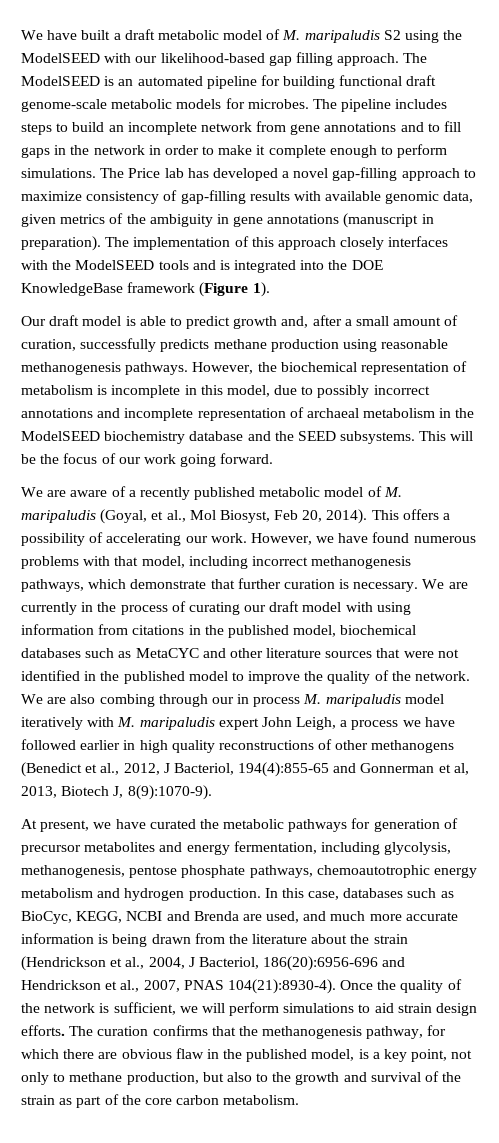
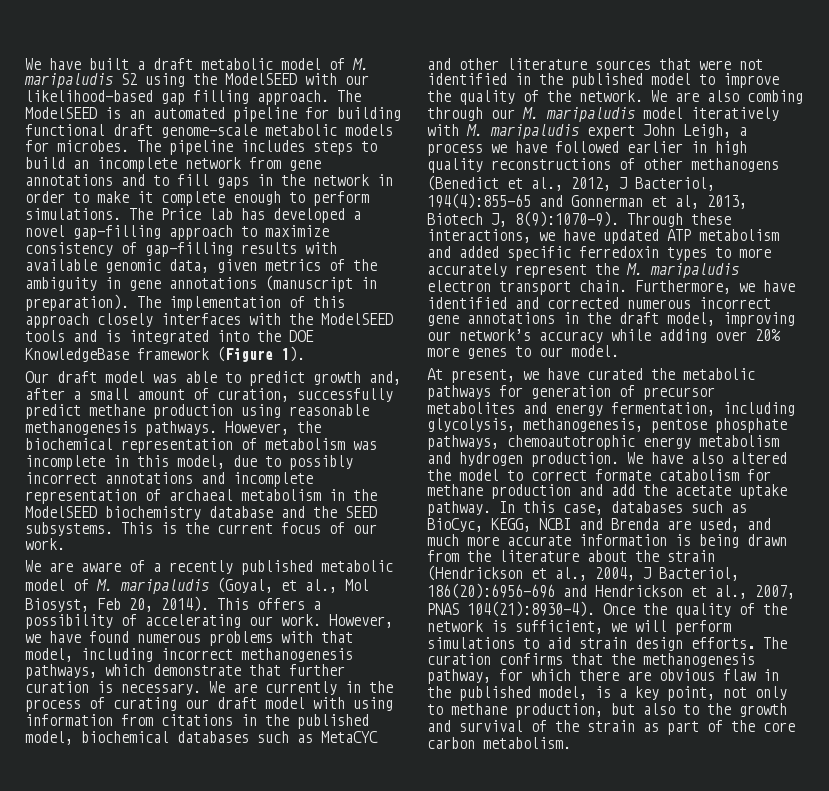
[125,316,136,326] is -> [153,374,177,383] was
[160,339,210,352] predicts -> [25,404,81,419] predict
[97,385,108,395] is -> [353,441,377,450] was
[450,431,474,441] [21,453,274,467] will be the focus of our work going forward. -> [161,522,377,534] [25,538,65,550] is the current focus of our work.
[237,694,301,707] in process -> (515, 114) none
(212, 792) none -> [627,213,731,227] [427,229,779,244] [427,246,771,261] [427,263,739,278] [427,280,795,295] [427,297,771,309] [427,312,795,327] [427,329,781,343] [427,345,619,359] Through these interactions, we have updated ATP metabolism and added specific ferredoxin types to more accurately represent the M. maripaludis electron transport chain. Furthermore, we have identified and corrected numerous incorrect gene annotations in the draft model, improving our network’s accuracy while adding over 20% more genes to our model.
(261, 894) none -> [627,452,787,464] [427,469,771,481] [427,484,787,499] [427,501,491,516] We have also altered the model to correct formate catabolism for methane production and add the acetate uptake pathway.

